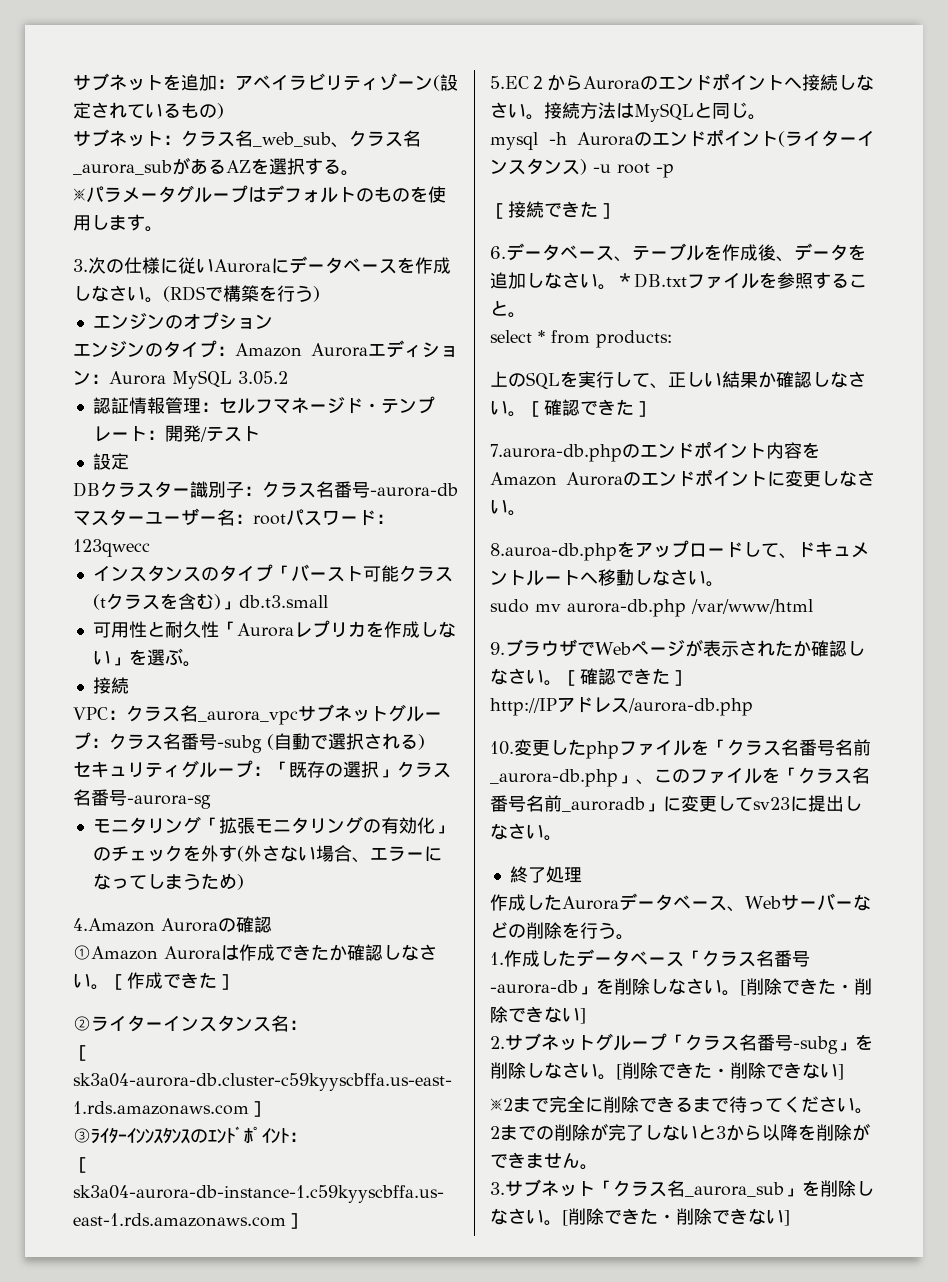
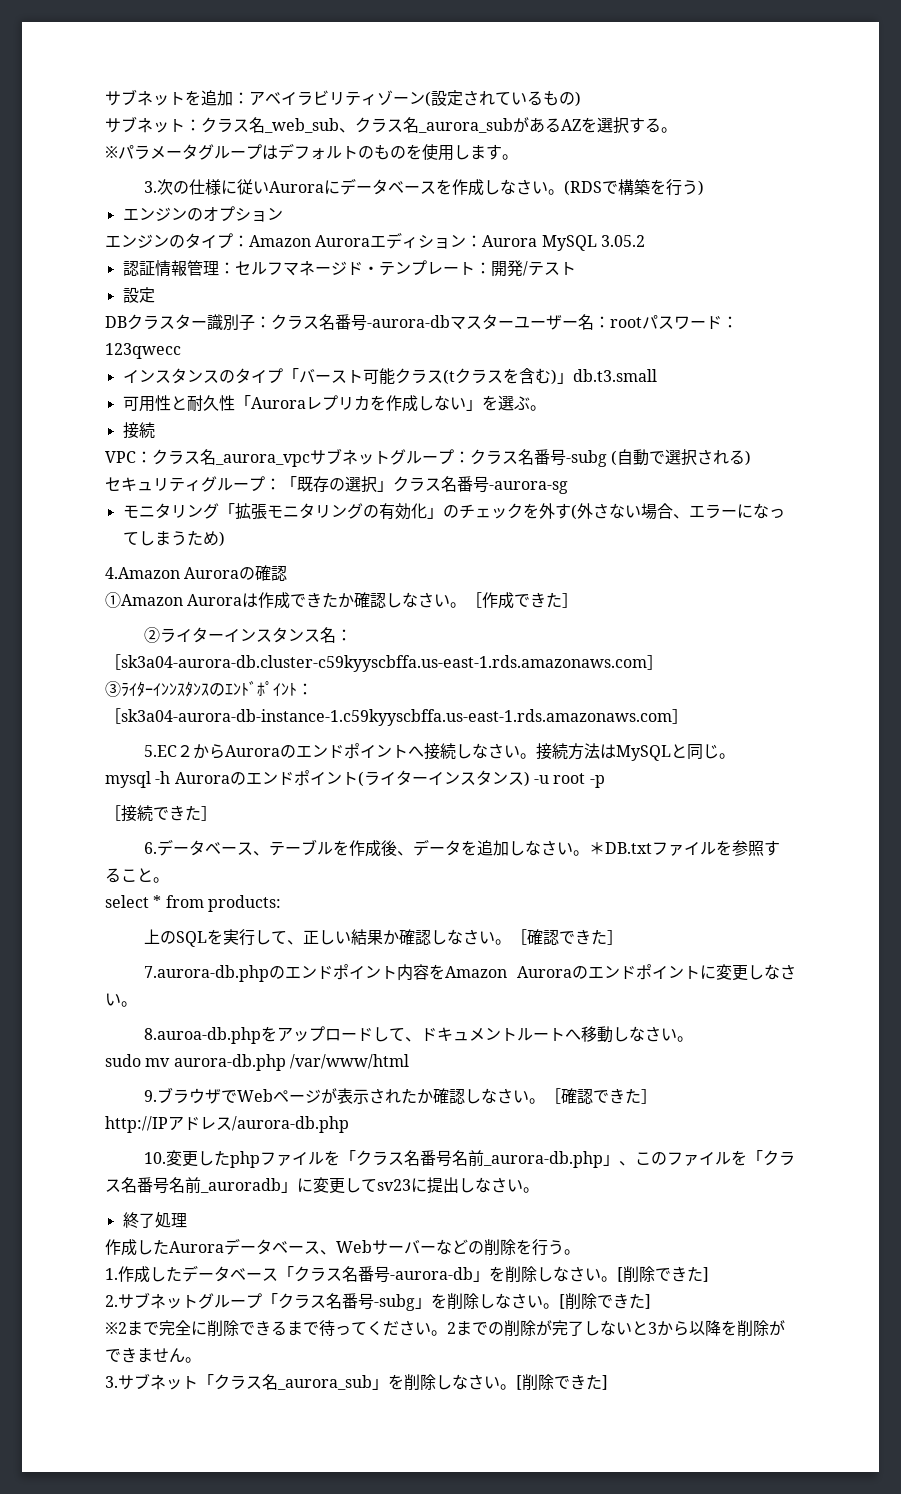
[836,978,872,995] [490,1006,580,1023] ・削除できない -> (703, 1274) none
[712,1062,838,1079] ・削除できない -> (645, 1301) none
[658,1208,784,1225] ・削除できない -> (602, 1382) none

